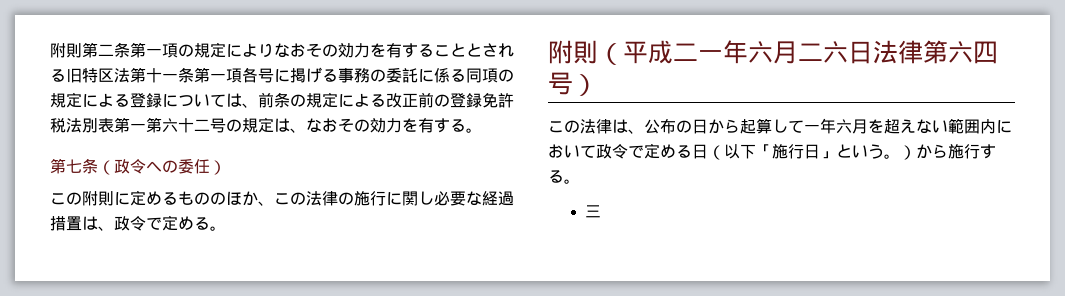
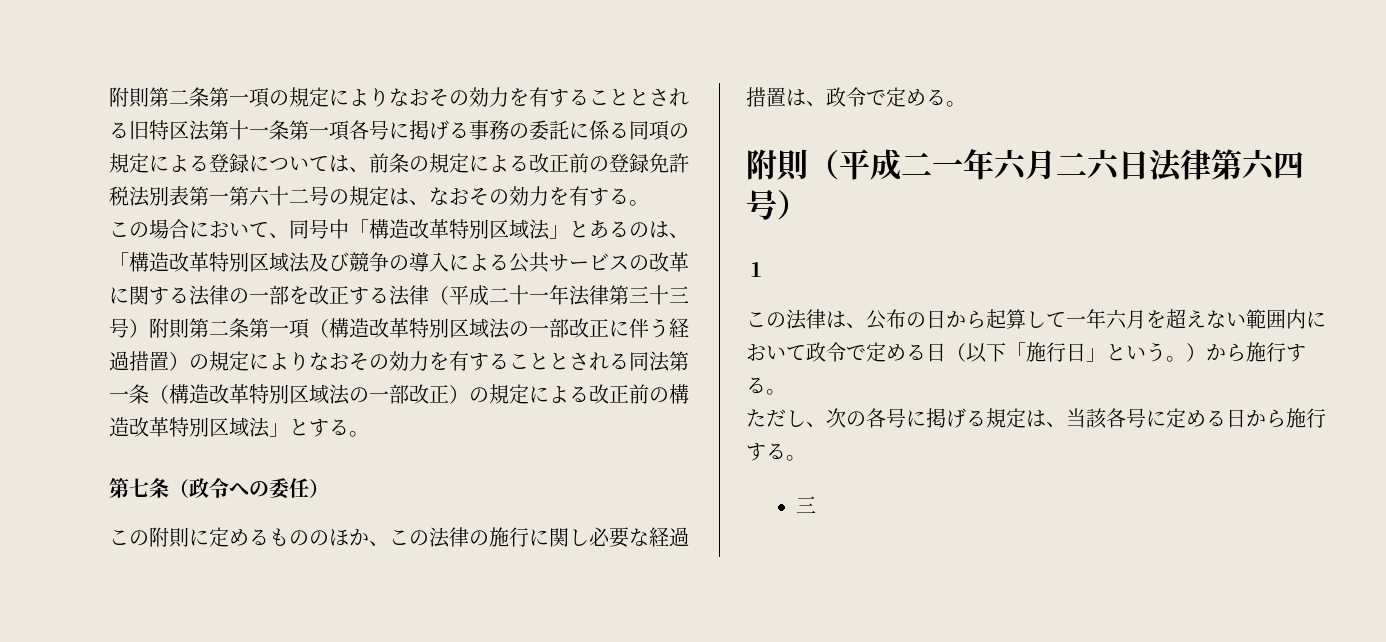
(482, 130) none -> [109,219,689,240] [109,252,689,273] [109,285,689,306] [109,318,689,339] [109,351,689,372] [109,384,689,405] [109,417,369,438] // この場合において、同号中「構造改革特別区域法」とあるのは、「構造改革特別区域法及び競争の導入による公共サービスの改革に関する法律の一部を改正する法律（平成二十一年法律第三十三号）附則第二条第一項（構造改革特別区域法の一部改正に伴う経過措置）の規定によりなおその効力を有することとされる同法第一条（構造改革特別区域法の一部改正）の規定による改正前の構造改革特別区域法」とする。
(598, 85) none -> [746,262,766,277] // １
(580, 181) none -> [746,408,1326,429] [746,443,806,461] // ただし、次の各号に掲げる規定は、当該各号に定める日から施行する。

